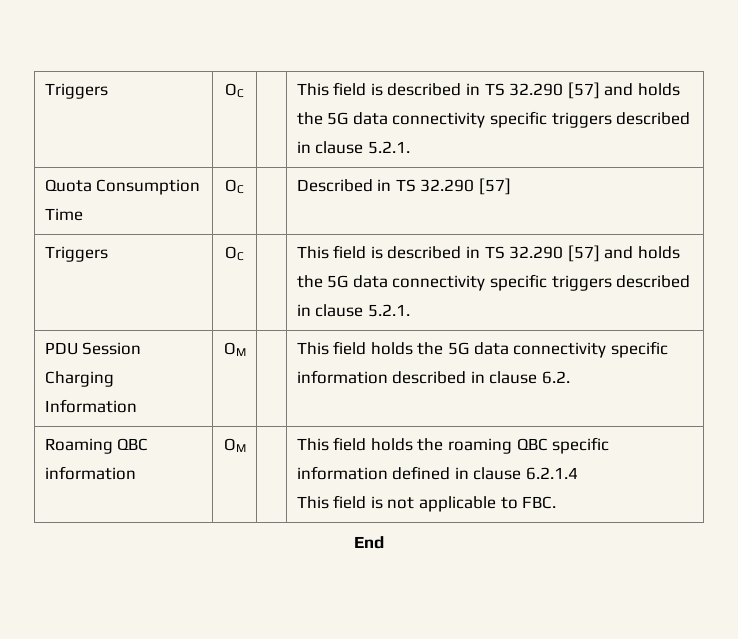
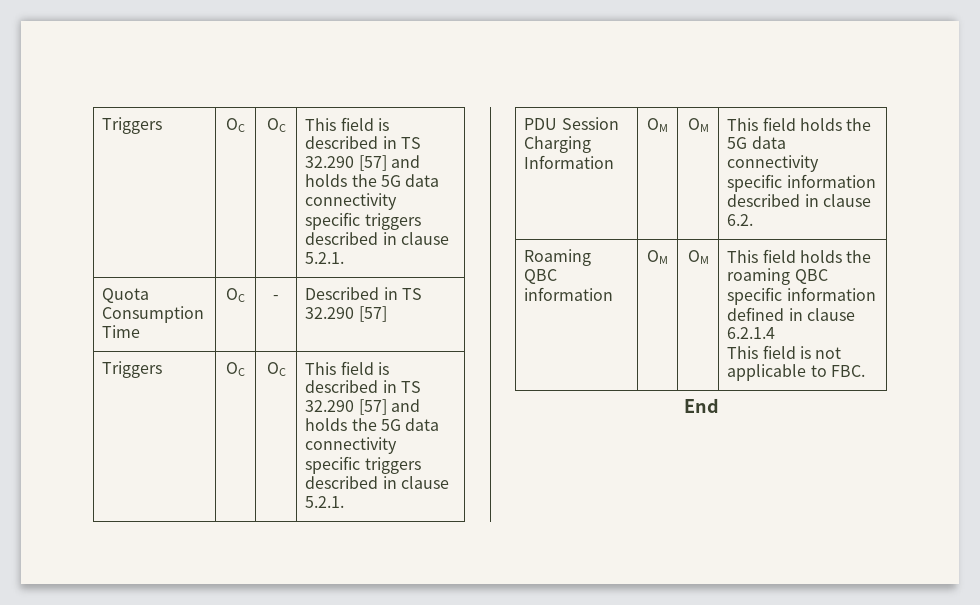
[44,83,108,99] [225,83,244,98] Triggers | OC | -> [102,117,163,134] [226,118,245,132] [266,118,286,132] Triggers | OC | OC
(244, 186) none -> [273,295,279,300] -
(244, 253) none -> [266,362,286,376] OC
(246, 349) none -> [687,118,709,132] OM
(246, 445) none -> [687,250,709,264] OM

